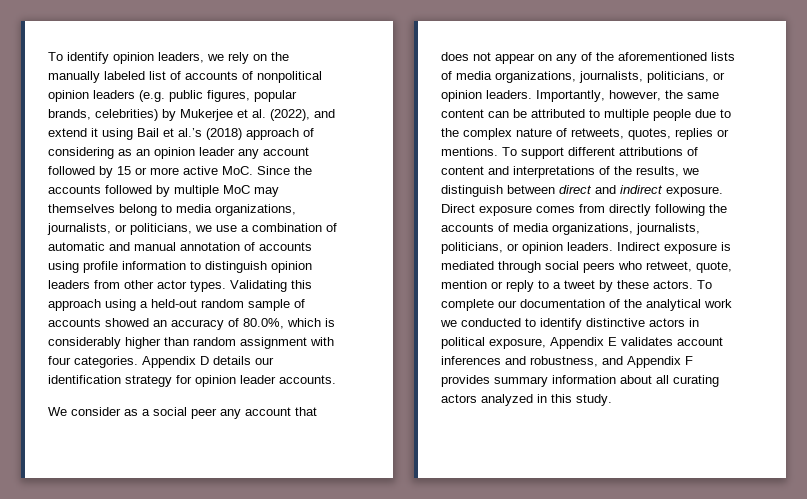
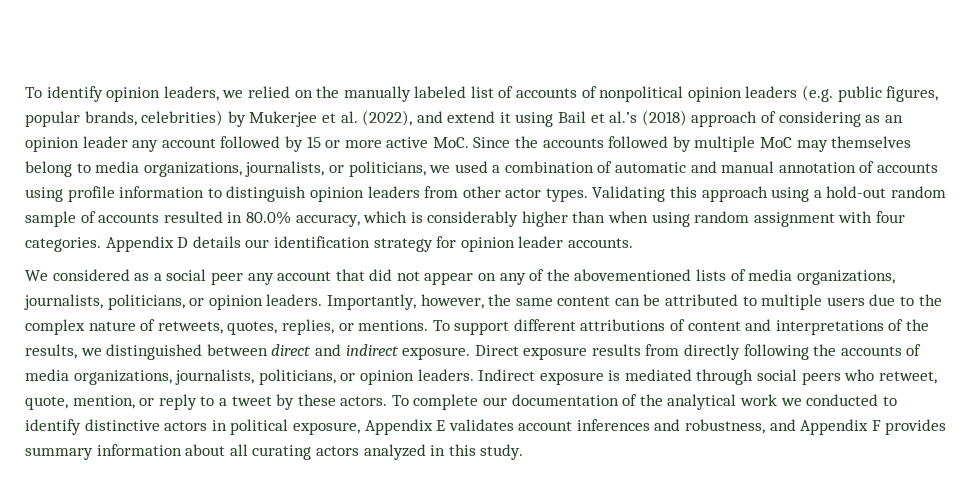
[228,52,249,64] rely -> [247,86,290,98] relied
[216,225,237,232] use -> [454,161,488,173] used
[151,299,197,308] held-out -> [826,186,887,198] hold-out
[105,318,284,330] showed an accuracy of 80.0%, -> [163,211,360,227] resulted in 80.0% accuracy,
(189, 341) none -> [608,211,690,227] when using
[71,407,121,416] consider -> [52,269,130,281] considered
[441,52,469,61] does -> [369,269,393,281] did
[618,52,707,61] aforementioned -> [574,269,692,281] abovementioned
[653,109,691,121] people -> [826,297,865,306] users
[675,128,713,140] replies -> [281,319,334,335] replies,
[441,185,503,197] distinguish -> [106,344,203,360] distinguished
[536,206,575,213] comes -> [591,344,641,356] results
[441,280,487,289] mention -> [72,395,135,409] mention,

